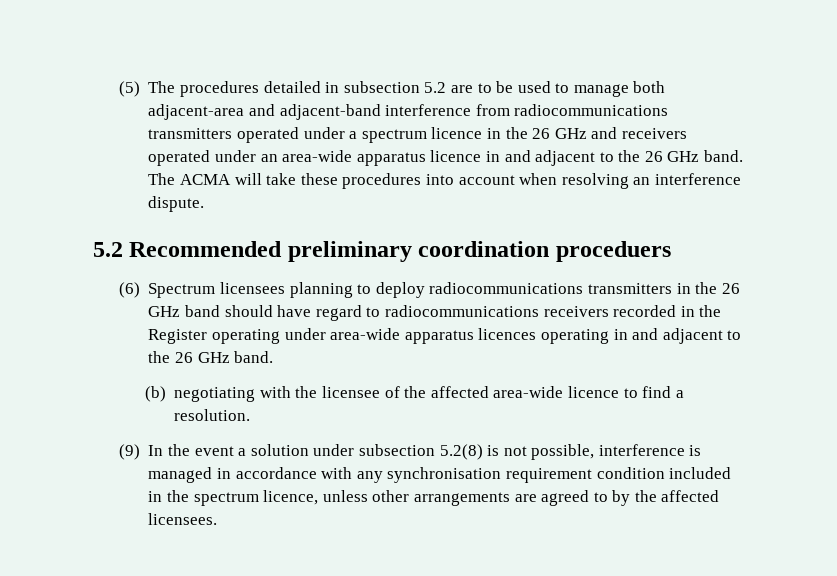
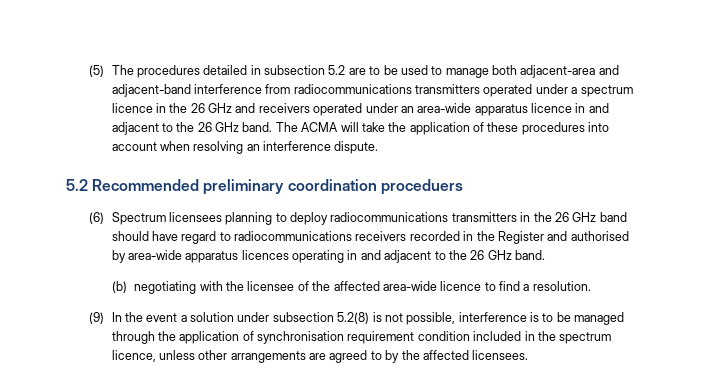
(297, 179) none -> [388,122,485,135] the application of
[211,328,326,344] operating under -> [547,231,629,241] [111,250,126,263] and authorised by
[148,467,383,483] managed in accordance with any -> [542,312,625,325] [111,331,254,344] to be managed through the application of

